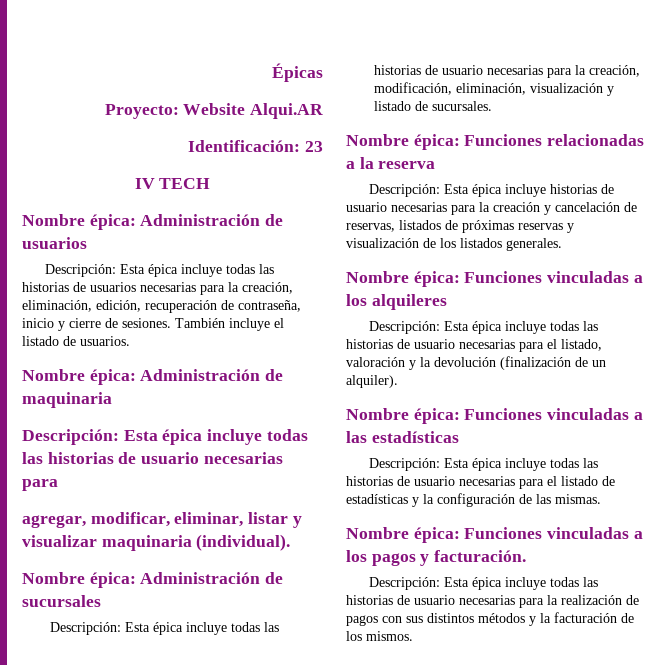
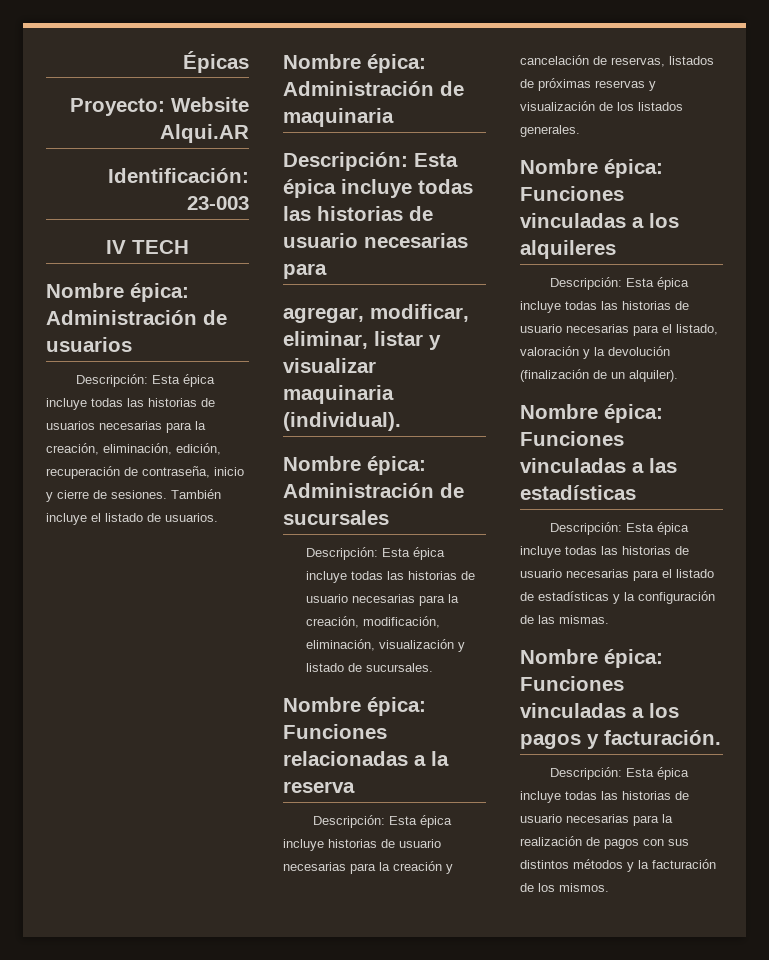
[305,141,323,152] 23 -> [187,196,249,210] 23-003

